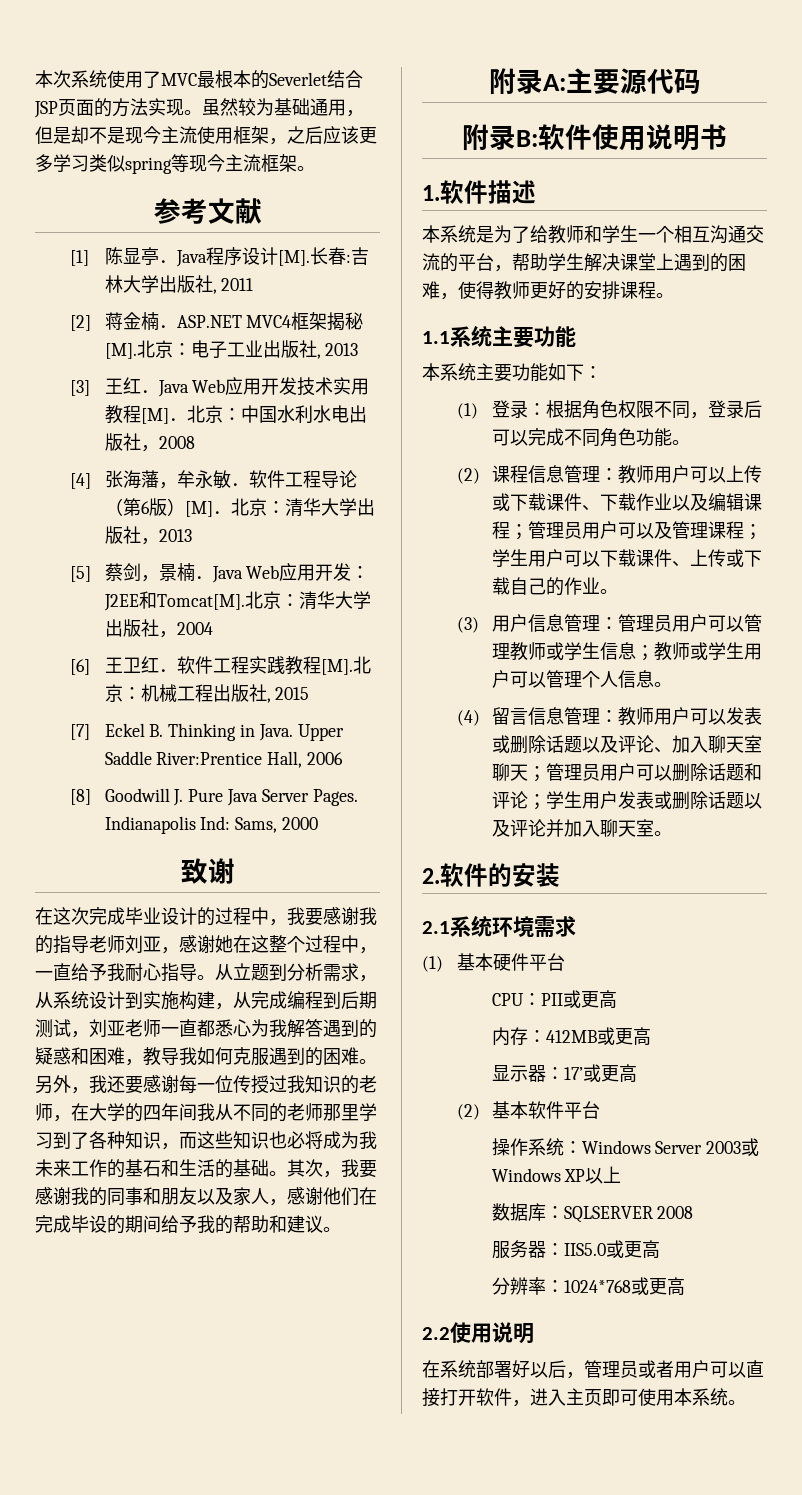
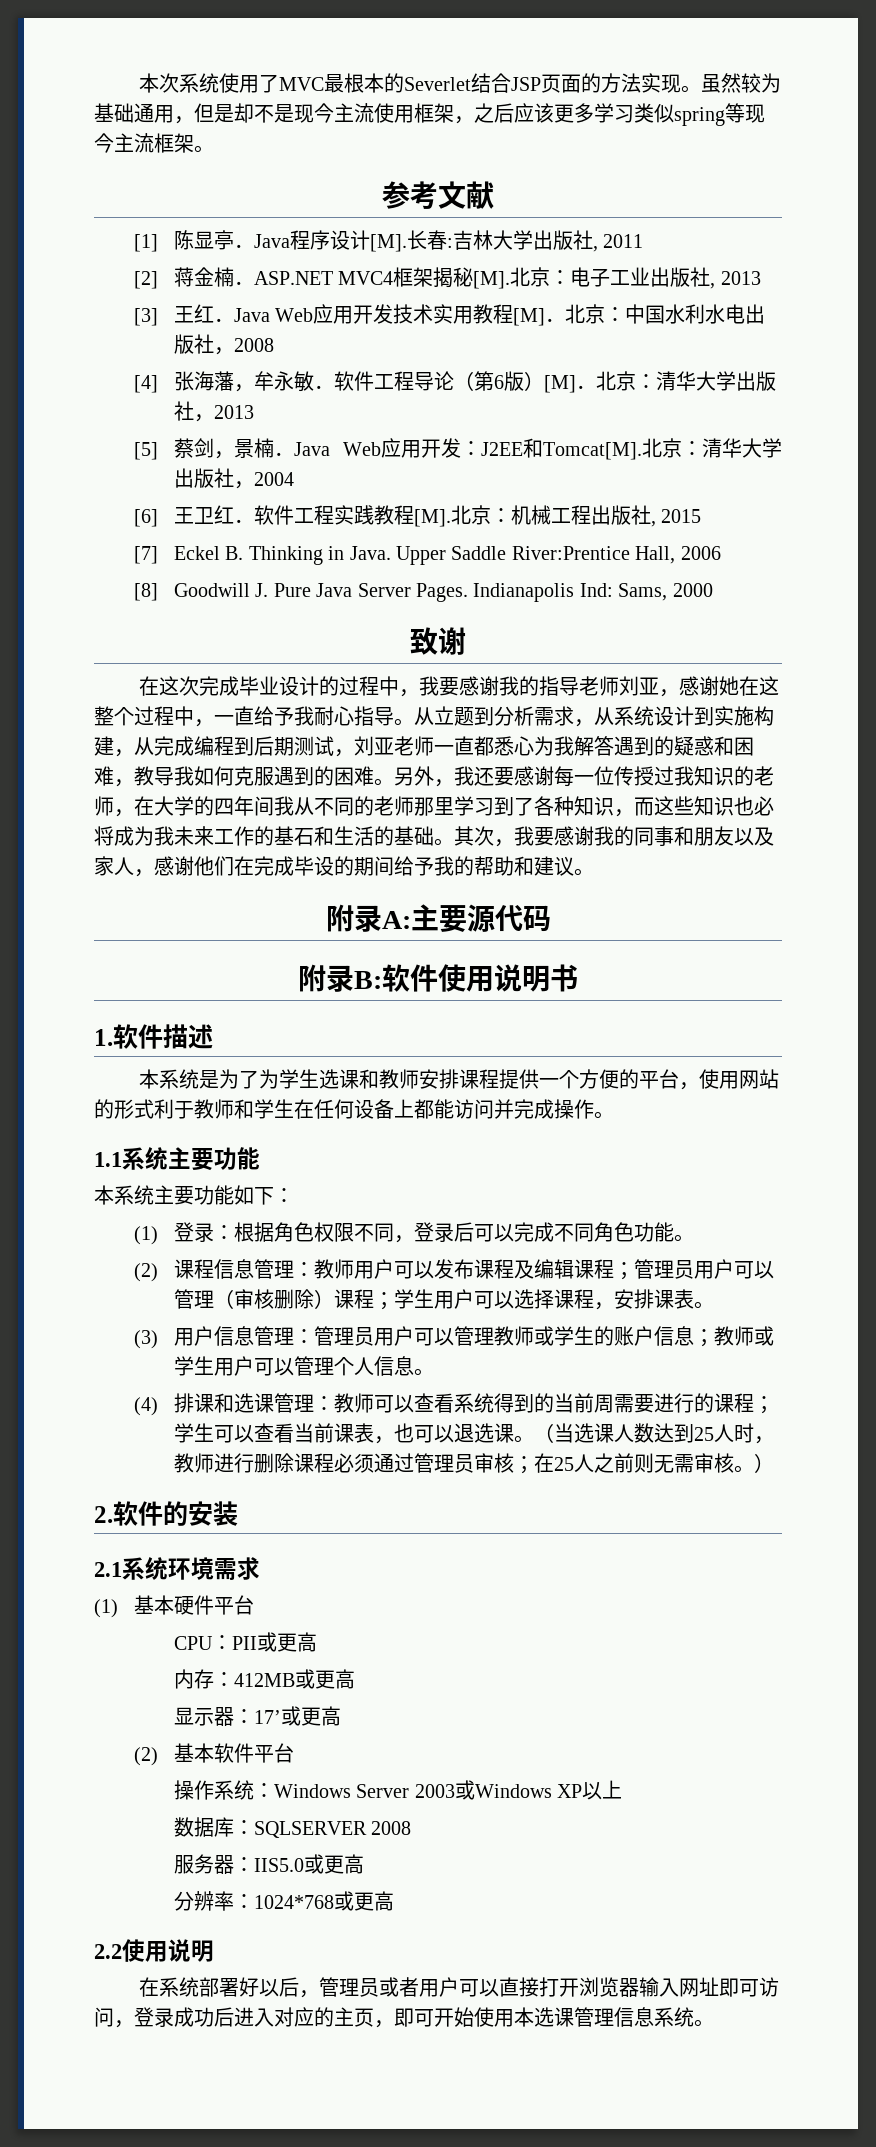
[530,225,764,244] [422,253,746,272] [422,281,656,300] 给教师和学生一个相互沟通交流的平台，帮助学生解决课堂上遇到的困难，使得教师更好的安排课程 -> [258,1069,779,1090] [94,1099,594,1119] 为学生选课和教师安排课程提供一个方便的平台，使用网站的形式利于教师和学生在任何设备上都能访问并完成操作
[725,465,762,483] [491,493,690,511] 上传或下载课件、下载作业以 -> [433,1259,514,1279] 发布课程
[653,521,708,539] 及管理 -> [173,1289,334,1309] 管理（审核删除）
[599,549,762,567] [491,577,600,596] 下载课件、上传或下载自己的作业 -> [513,1289,694,1310] 选择课程，安排课表
(600, 650) none -> [593,1326,654,1346] 的账户
[491,707,762,726] [491,735,762,754] [491,763,762,782] [491,791,762,810] [491,819,672,837] 留言信息管理：教师用户可以发表或删除话题以及评论、加入聊天室聊天；管理员用户可以删除话题和评论；学生用户发表或删除话题以及评论并加入聊天室。 -> [173,1393,774,1414] [173,1423,774,1444] [173,1453,774,1474] 排课和选课管理：教师可以查看系统得到的当前周需要进行的课程；学生可以查看当前课表，也可以退选课。（当选课人数达到25人时，教师进行删除课程必须通过管理员审核；在25人之前则无需审核。）
[476,1388,692,1407] 软件，进入主页即可使用本 -> [578,1977,779,1997] [94,2007,654,2028] 浏览器输入网址即可访问，登录成功后进入对应的主页，即可开始使用本选课管理信息

